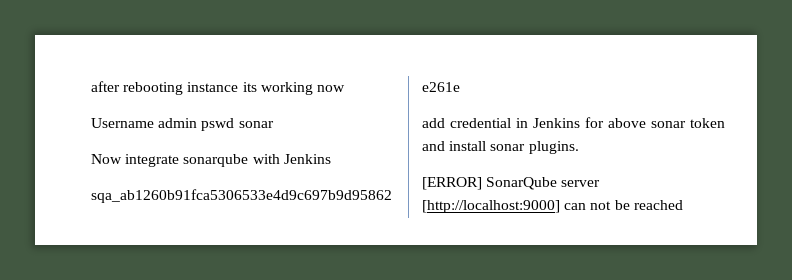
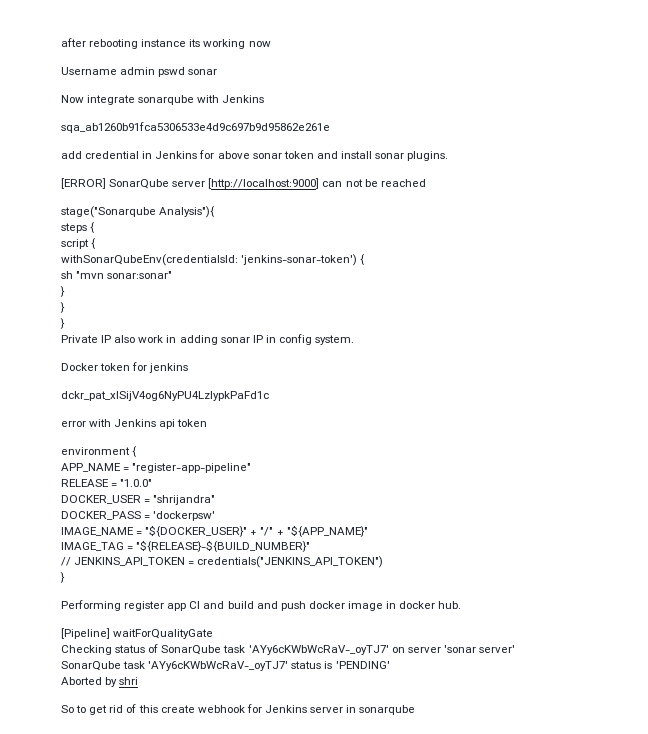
(683, 205) none -> [61,206,216,218] [61,222,96,233] [61,238,97,249] [61,254,366,266] [61,271,173,279] [60,286,65,297] [60,302,65,313] [60,318,65,329] [61,334,355,345] [61,362,189,373] [61,391,269,401] [61,419,208,429] [61,446,138,457] [61,463,252,473] [61,479,153,487] [61,495,216,505] [61,511,216,521] [61,525,368,537] [61,540,311,552] [61,556,384,568] [60,572,65,583] [61,600,462,611] [61,628,214,639] [61,644,515,655] [61,661,390,671] [61,677,139,687] [61,704,416,715] // stage("Sonarqube Analysis"){ // steps { // script { // withSonarQubeEnv(credentialsId: 'jenkins-sonar-token') { // sh "mvn sonar:sonar" // } // } // } // Private IP also work in adding sonar IP in config system. // Docker token for jenkins // dckr_pat_xISijV4og6NyPU4LzIypkPaFd1c // error with Jenkins api token // environment { // APP_NAME = "register-app-pipeline" // RELEASE = "1.0.0" // DOCKER_USER = "shrijandra" // DOCKER_PASS = 'dockerpsw' // IMAGE_NAME = "${DOCKER_USER}" + "/" + "${APP_NAME}" // IMAGE_TAG = "${RELEASE}-${BUILD_NUMBER}" // // JENKINS_API_TOKEN = credentials("JENKINS_API_TOKEN") // } // Performing register app CI and build and push docker image in docker hub. // [Pipeline] waitForQualityGate // Checking status of SonarQube task 'AYy6cKWbWcRaV-_oyTJ7' on server 'sonar server' // SonarQube task 'AYy6cKWbWcRaV-_oyTJ7' status is 'PENDING' // Aborted by shri // So to get rid of this create webhook for Jenkins server in sonarqube

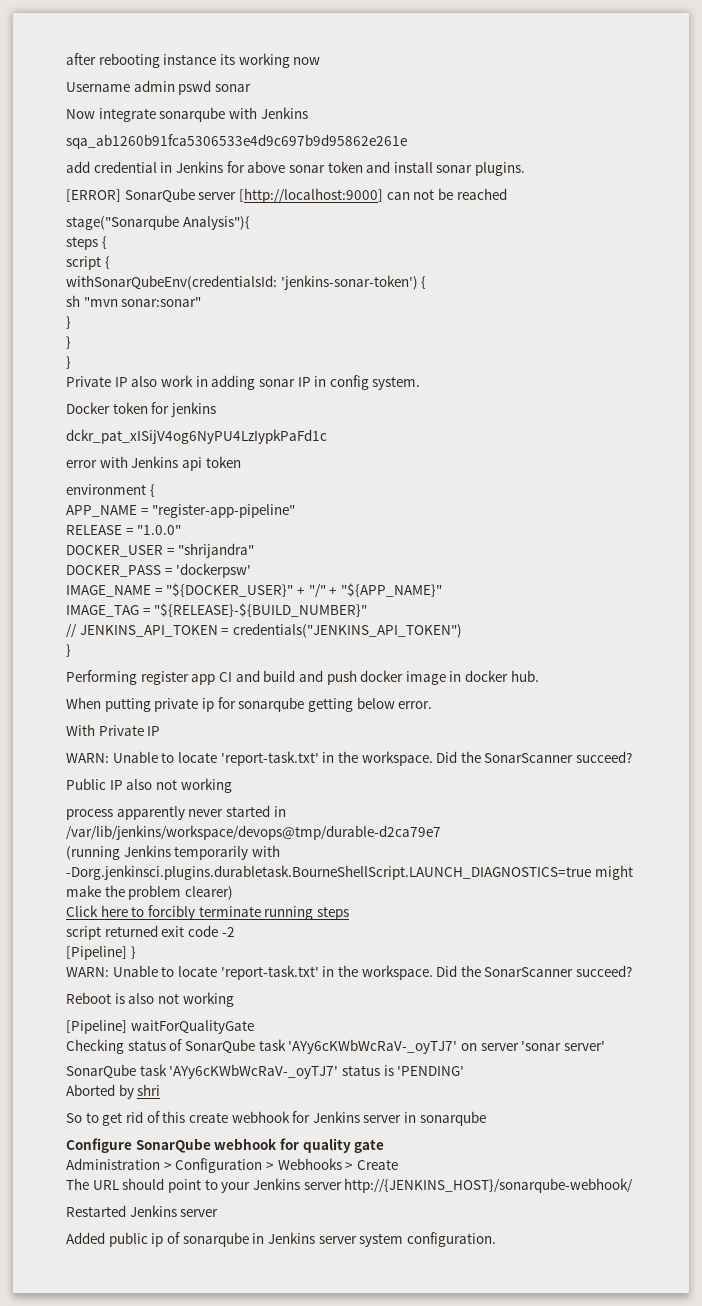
(462, 605) none -> [66,697,433,712] [66,724,161,736] [66,751,633,766] [66,778,232,793] [66,805,286,820] [66,825,441,840] [66,845,280,860] [66,865,633,880] [66,885,233,900] [66,905,349,920] [66,925,235,940] [66,946,136,960] [66,965,633,980] [66,992,234,1007] // When putting private ip for sonarqube getting below error. // With Private IP // WARN: Unable to locate 'report-task.txt' in the workspace. Did the SonarScanner succeed? // Public IP also not working // process apparently never started in /var/lib/jenkins/workspace/devops@tmp/durable-d2ca79e7 // (running Jenkins temporarily with -Dorg.jenkinsci.plugins.durabletask.BourneShellScript.LAUNCH_DIAGNOSTICS=true might make the problem clearer) // Click here to forcibly terminate running steps // script returned exit code -2 // [Pipeline] } // WARN: Unable to locate 'report-task.txt' in the workspace. Did the SonarScanner succeed? // Reboot is also not working
(416, 710) none -> [66,1138,385,1153] [66,1158,398,1173] [66,1178,634,1193] [66,1205,219,1217] [66,1232,496,1247] // Configure SonarQube webhook for quality gate // Administration > Configuration > Webhooks > Create // The URL should point to your Jenkins server http://{JENKINS_HOST}/sonarqube-webhook/ // Restarted Jenkins server // Added public ip of sonarqube in Jenkins server system configuration.

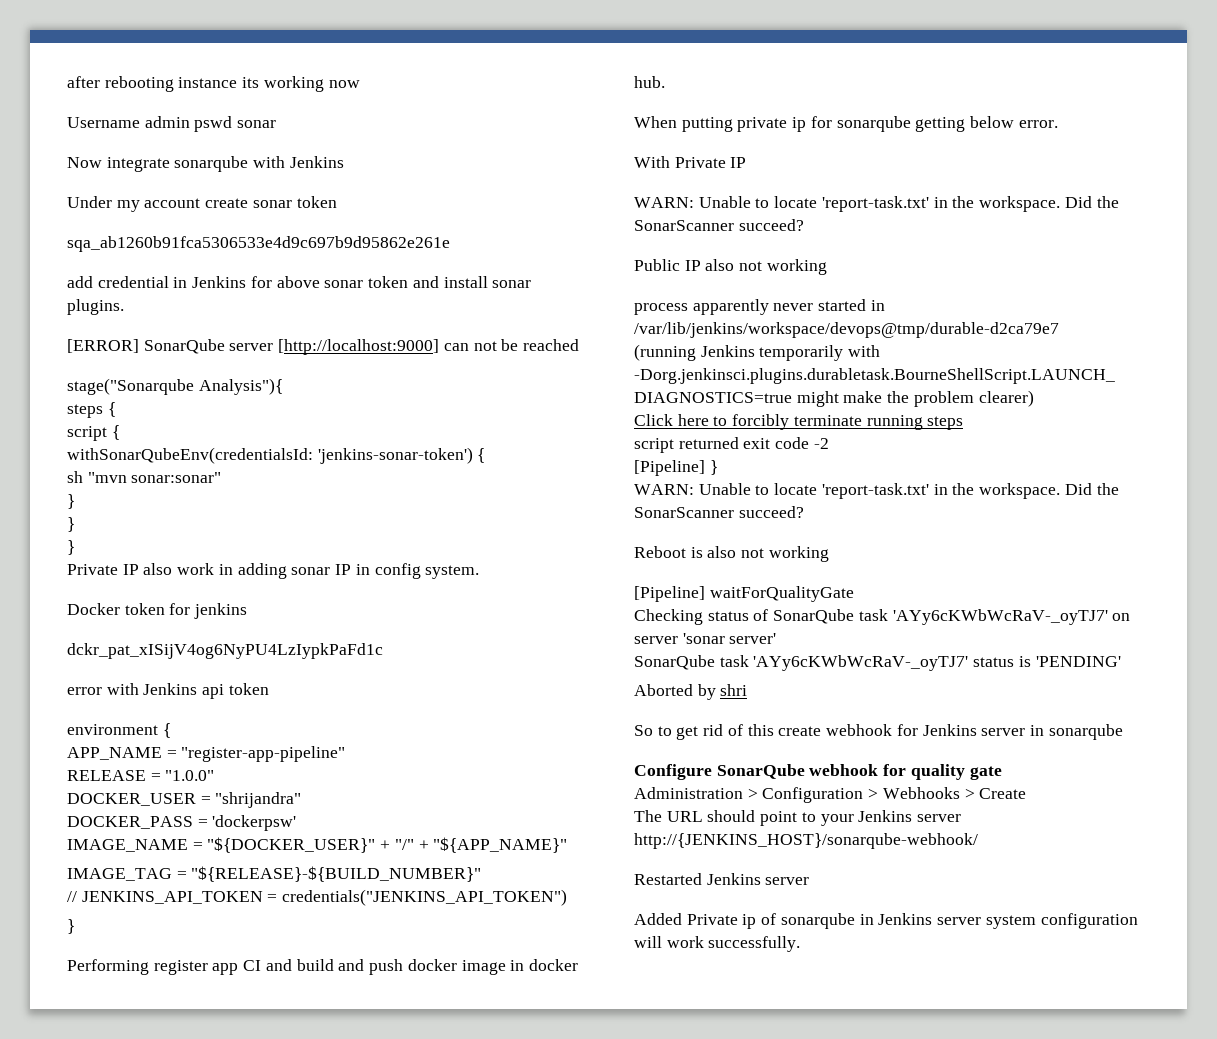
(308, 113) none -> [67,196,337,212] // Under my account create sonar token
[108,1232,148,1247] public -> [686,914,738,925] Private
[406,1232,496,1247] configuration. -> [1040,913,1138,929] [634,936,801,952] configuration will work successfully.

